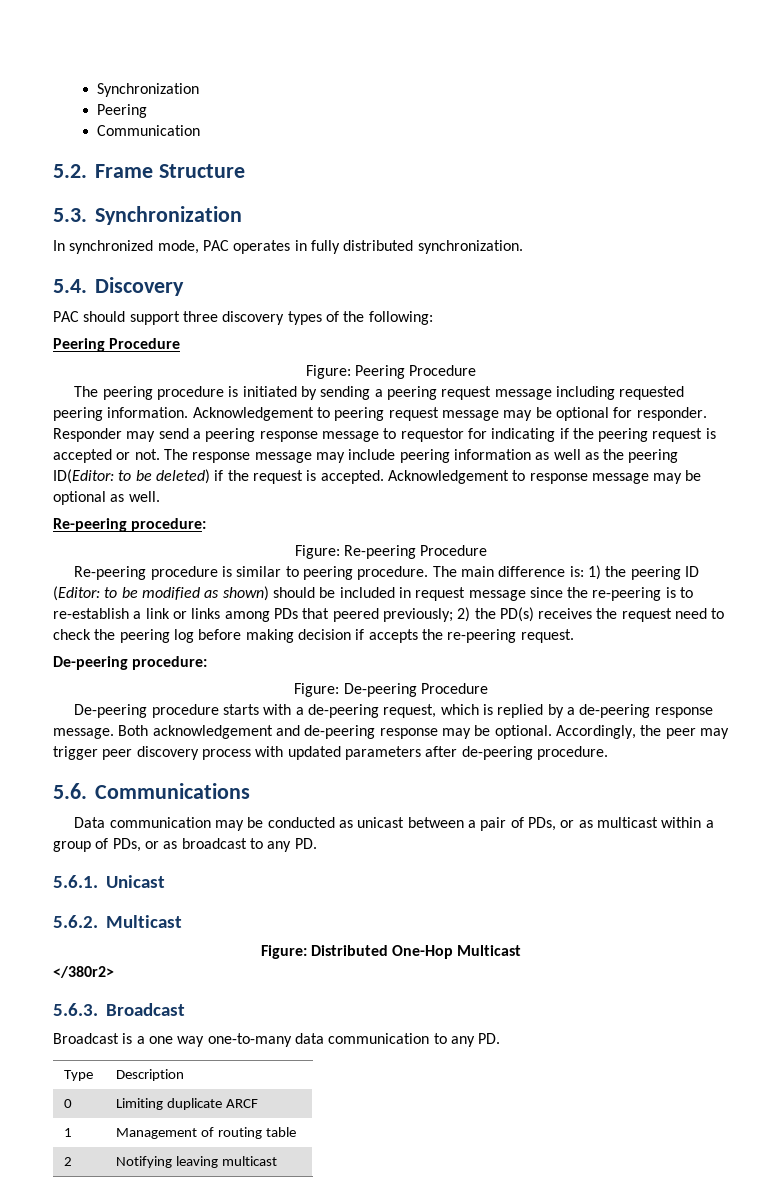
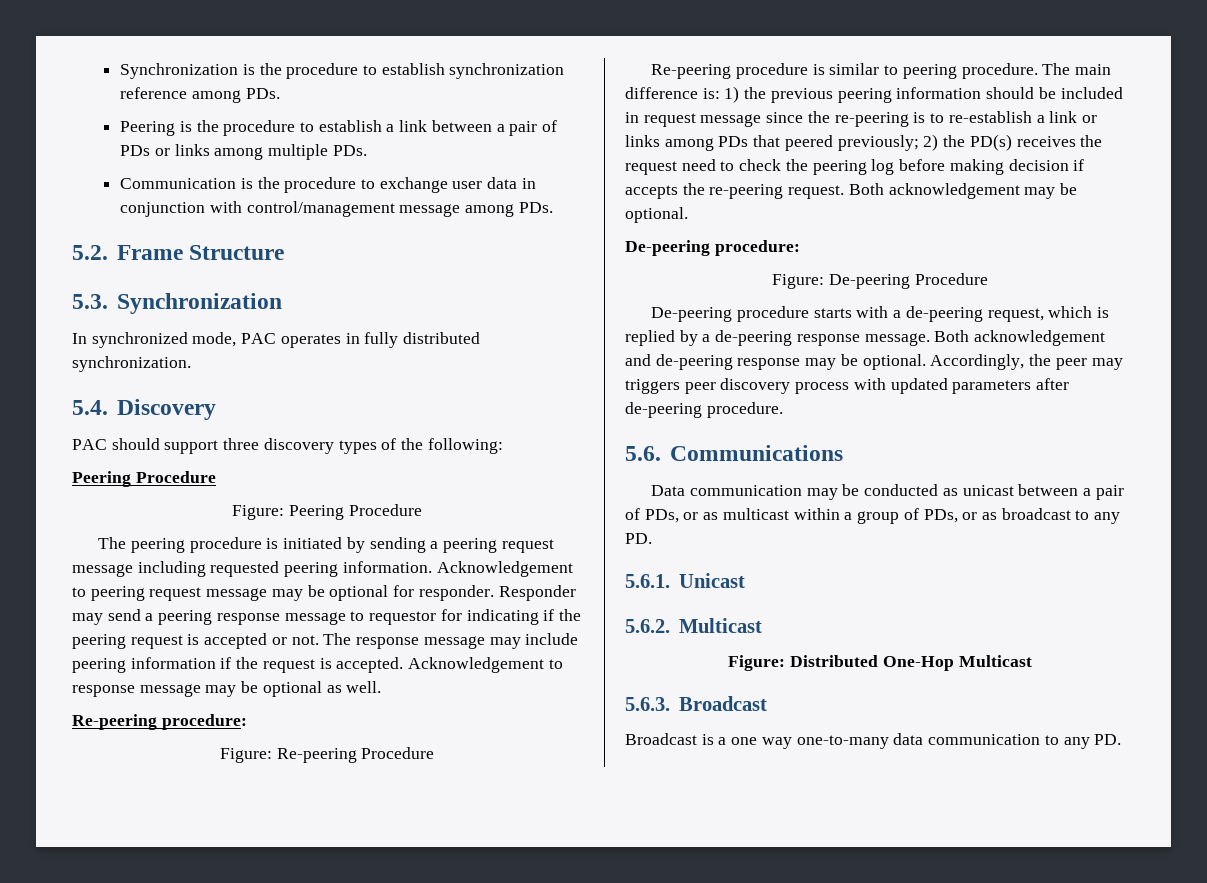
[97,83,200,97] [97,104,148,118] [97,125,201,136] Synchronization // Peering // Communication -> [120,63,565,79] [120,87,280,103] [120,120,558,136] [120,144,367,160] [120,177,536,193] [120,201,553,217] Synchronization is the procedure to establish synchronization reference among PDs. // Peering is the procedure to establish a link between a pair of PDs or links among multiple PDs. // Communication is the procedure to exchange user data in conjunction with control/management message among PDs.
[535,449,679,463] [53,469,210,484] as well as the peering ID(Editor: to be deleted) -> (216, 663) none
[630,566,699,580] [53,586,269,601] peering ID (Editor: to be modified as shown) -> [770,87,982,103] previous peering information
(574, 636) none -> [848,183,1078,199] [625,207,688,223] Both acknowledgement may be optional.
[53,746,98,760] trigger -> [625,379,680,394] triggers
[53,966,114,978] // </380r2> -> (1032, 661) none
[64,1070,94,1081] [116,1069,185,1081] [64,1099,73,1108] [116,1098,259,1110] [64,1128,73,1137] [116,1127,297,1139] [64,1157,73,1166] [116,1156,278,1168] // Type | Description // 0 | Limiting duplicate ARCF // 1 | Management of routing table // 2 | Notifying leaving multicast -> (1122, 739) none

